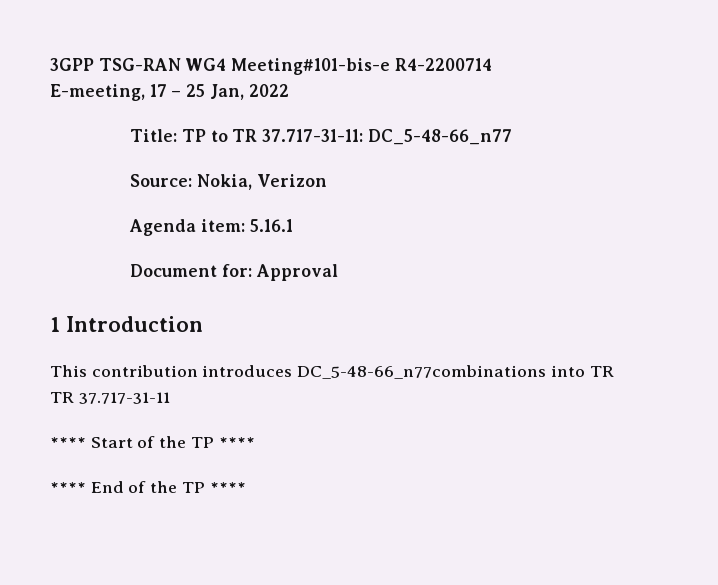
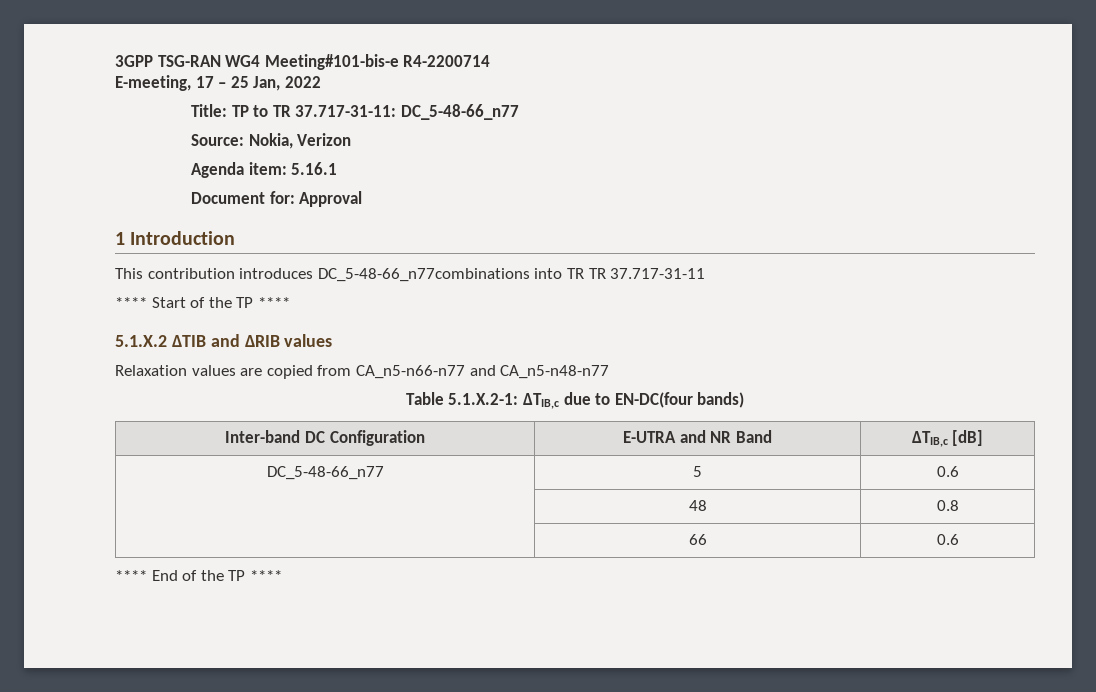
(255, 442) none -> [115,334,333,347] [115,365,610,379] [405,392,745,409] [225,430,425,446] [623,430,772,443] [911,430,984,447] [266,466,384,480] [693,466,702,477] [936,466,959,477] [688,500,707,511] [936,500,959,511] [688,534,707,545] [936,534,959,545] // 5.1.X.2 ∆TIB and ∆RIB values // Relaxation values are copied from CA_n5-n66-n77 and CA_n5-n48-n77 // Table 5.1.X.2-1: ΔTIB,c due to EN-DC(four bands) // Inter-band DC Configuration | E-UTRA and NR Band | ΔTIB,c [dB] // DC_5-48-66_n77 | 5 | 0.6 // | 48 | 0.8 // | 66 | 0.6

